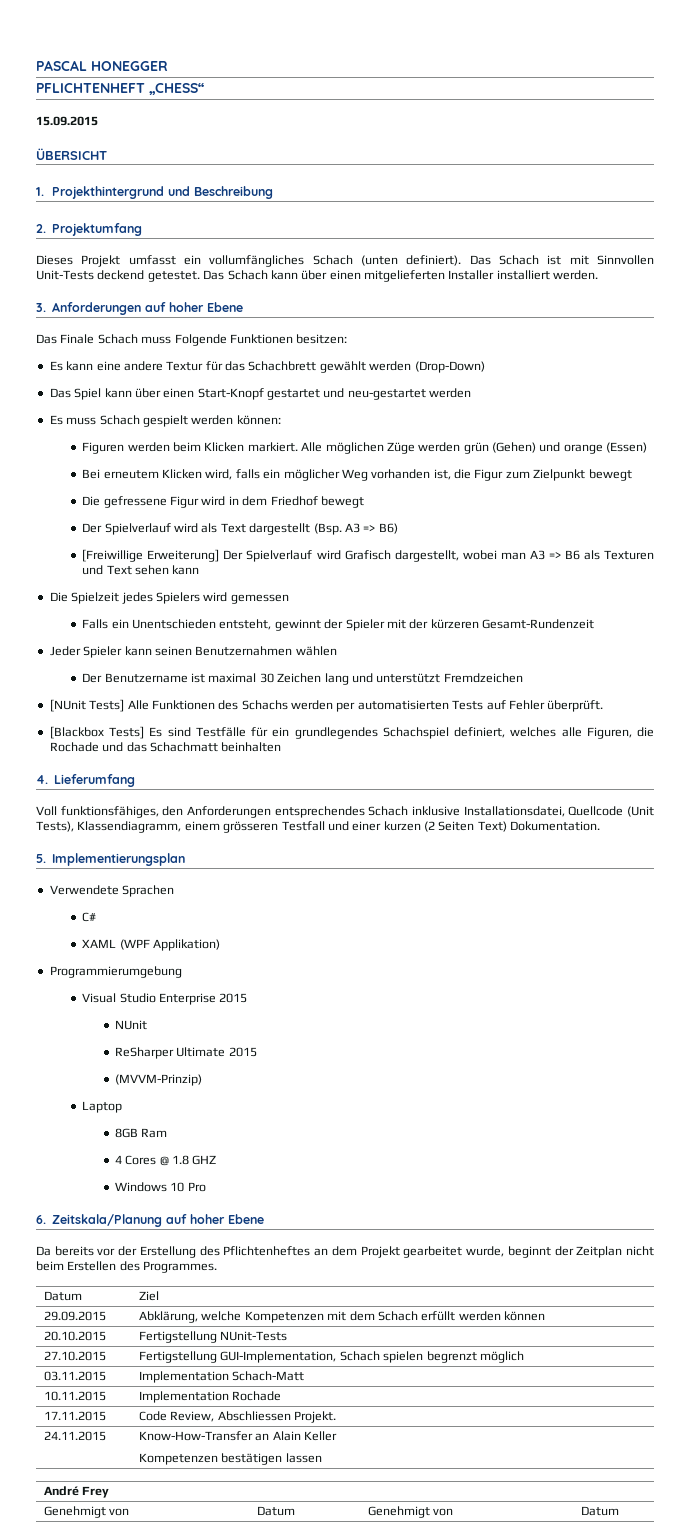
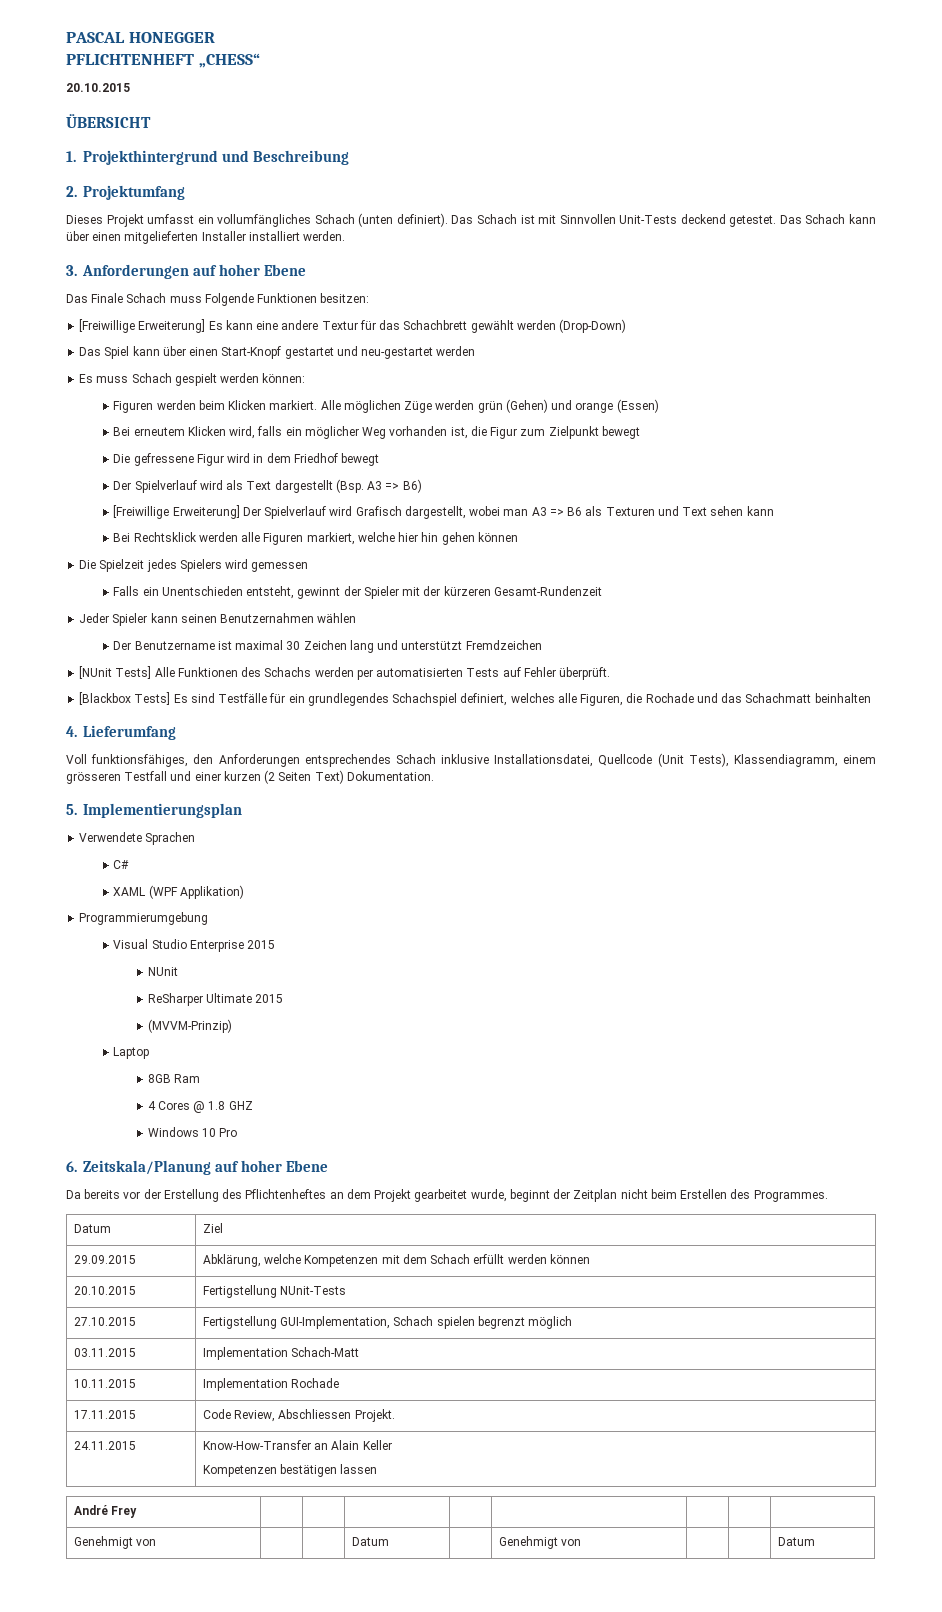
[36,116,98,126] 15.09.2015 -> [66,83,130,92] 20.10.2015
(348, 339) none -> [79,319,206,333] [Freiwillige Erweiterung]
(200, 570) none -> [113,532,518,545] // Bei Rechtsklick werden alle Figuren markiert, welche hier hin gehen können

